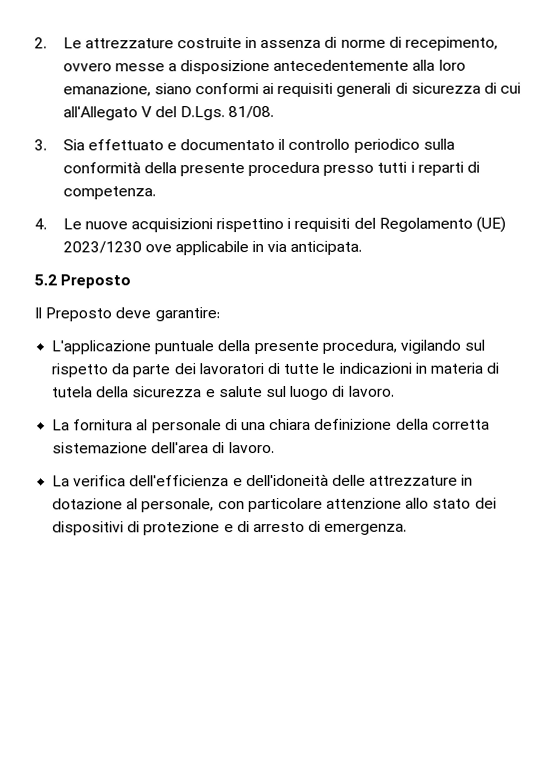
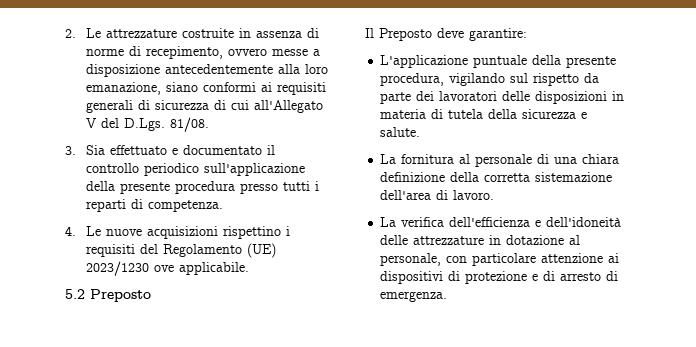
[422,138,455,150] [62,161,141,174] sulla conformità -> [204,163,306,176] sull'applicazione
[174,240,363,256] applicabile in via anticipata. -> [179,262,250,275] applicabile.
[266,362,412,375] di tutte le indicazioni -> [502,91,608,104] delle disposizioni
[217,385,395,400] salute sul luogo di lavoro. -> [380,127,421,137] salute.
[405,497,497,509] allo stato dei -> [608,253,620,263] ai

